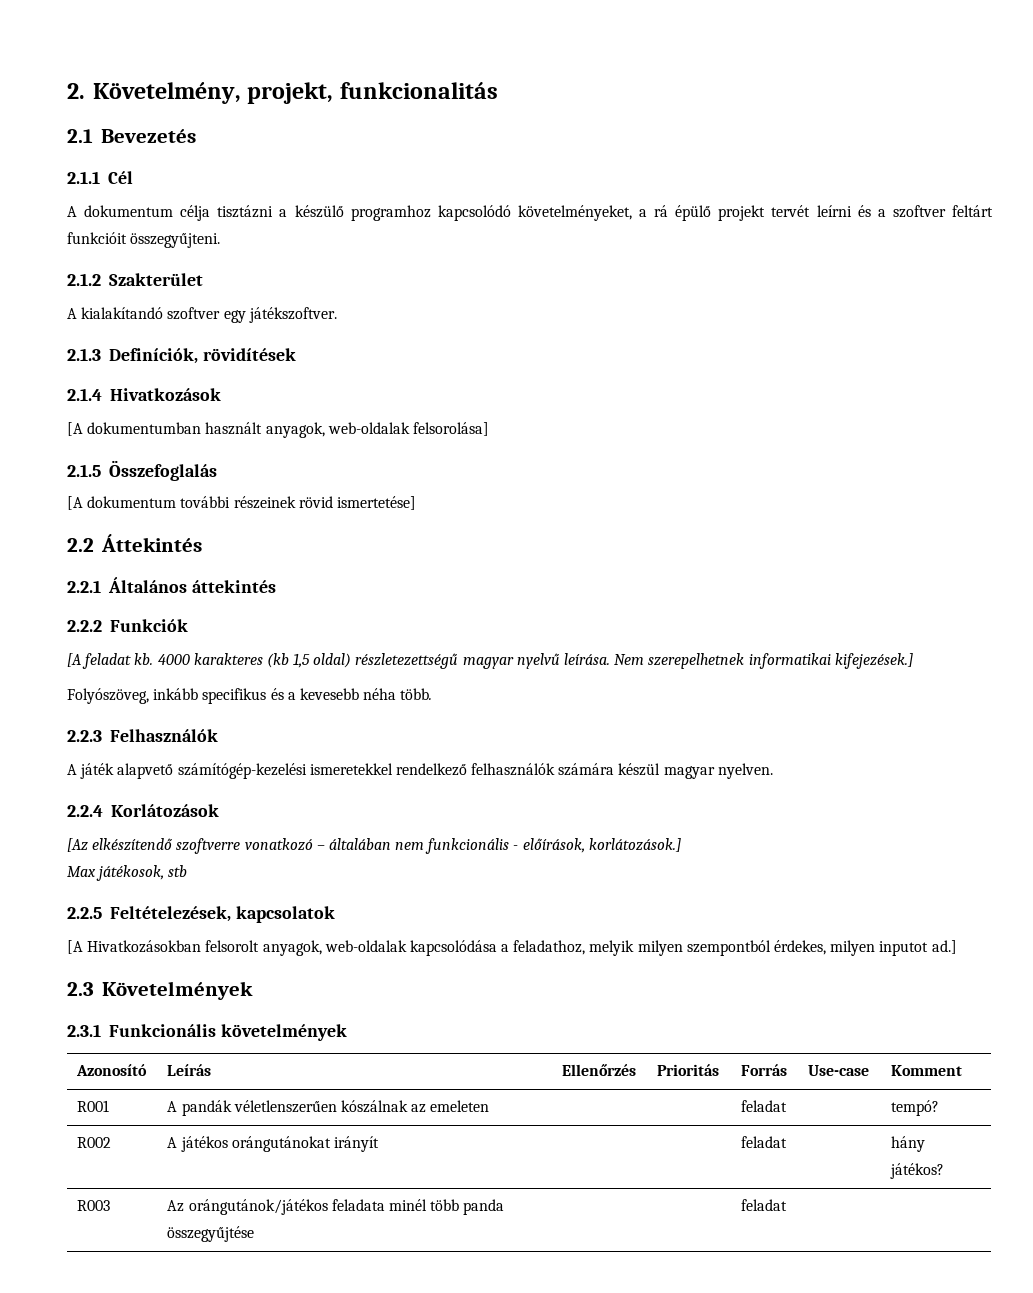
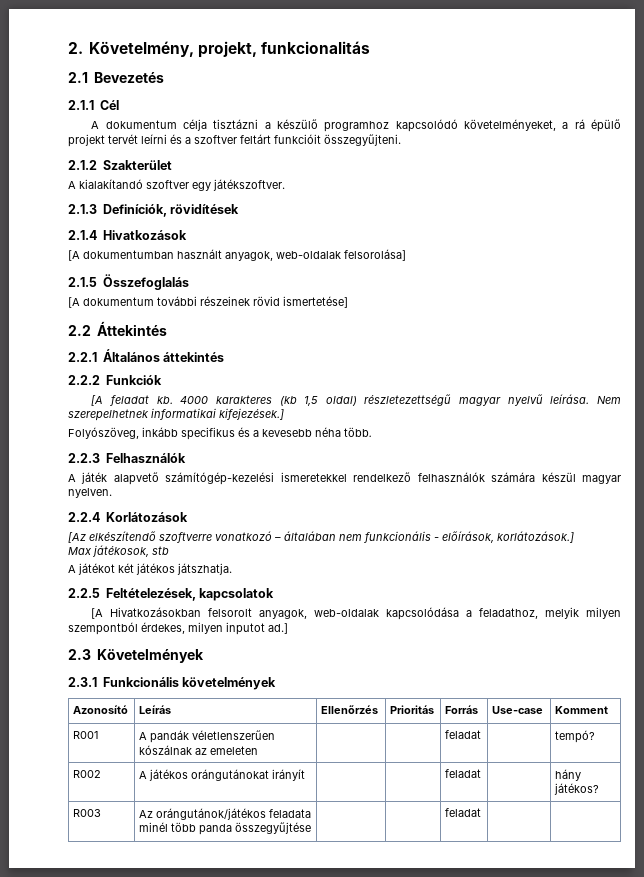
(188, 871) none -> [68,563,232,575] // A játékot két játékos játszhatja.

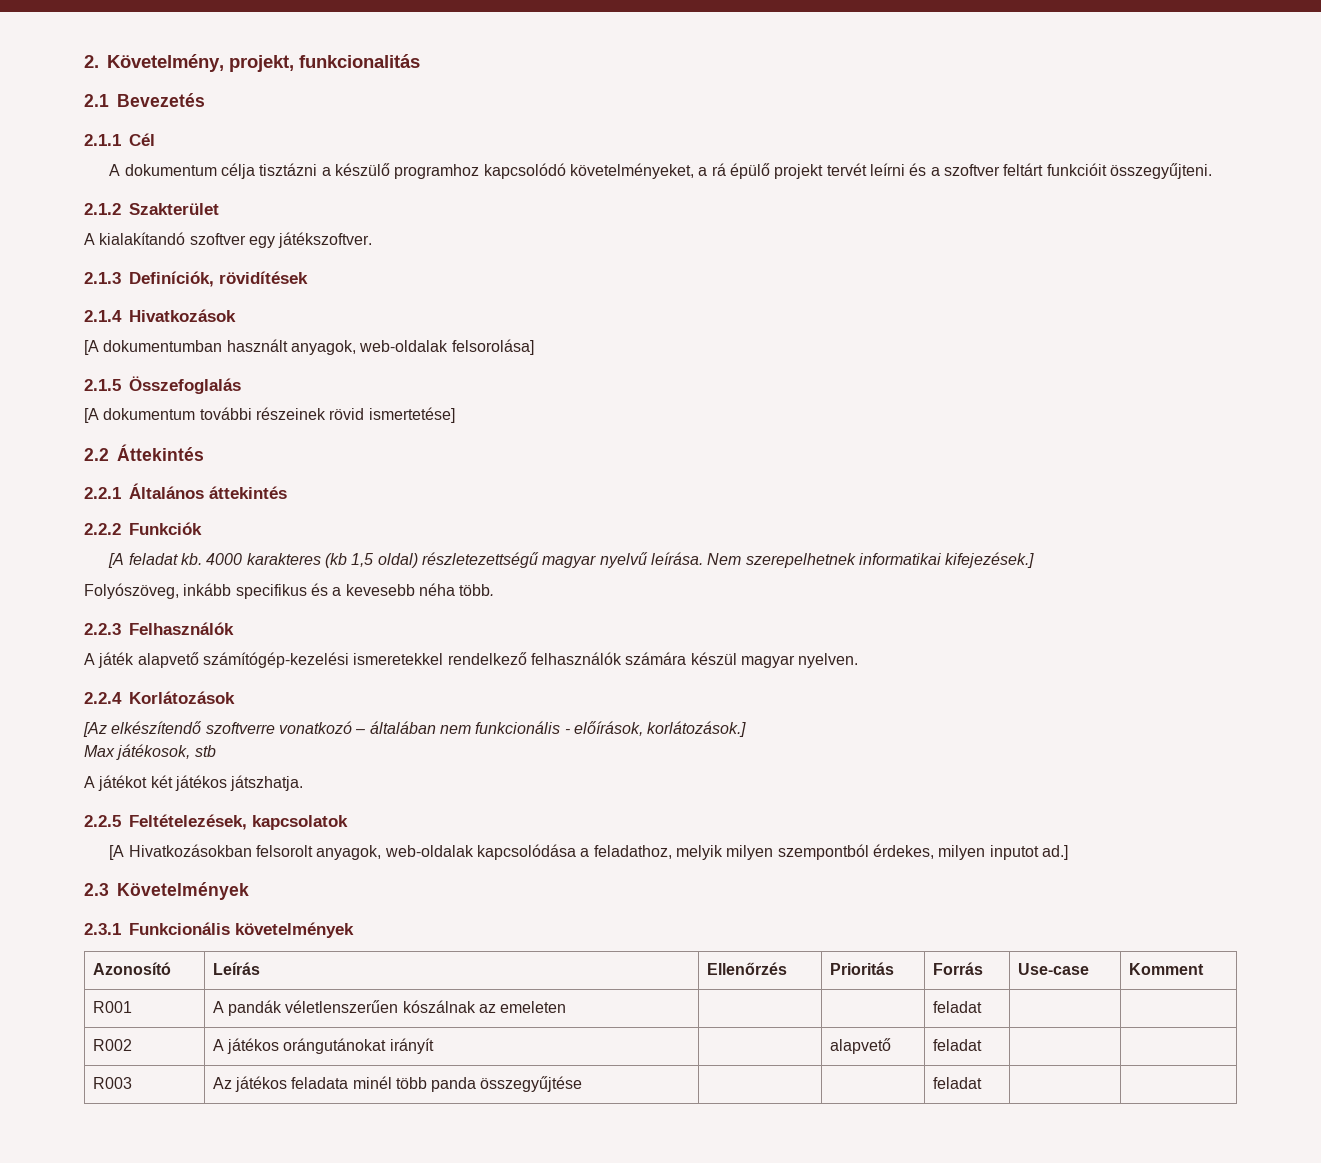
[555,730,596,743] tempó? -> (982, 1007) none
[445,769,482,778] [555,769,582,781] [554,783,600,795] | feladat | | hány játékos? -> [829,1038,891,1054] [932,1039,982,1051] alapvető | feladat | |
[156,808,267,820] orángutánok/játékos -> [234,1076,287,1092] játékos

